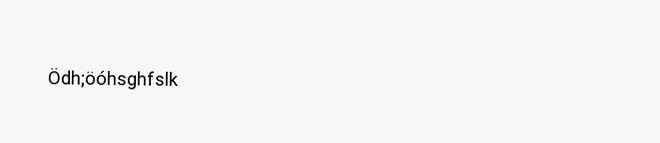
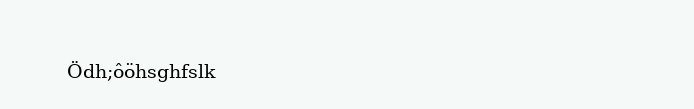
[47,67,180,90] Ödh;öóhsghfslk -> [67,61,216,82] Ödh;ôöhsghfslk

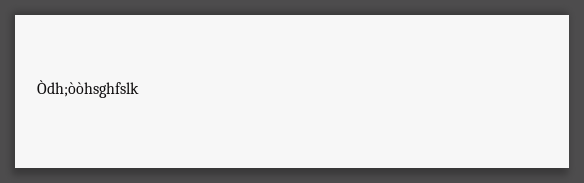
[67,61,216,82] Ödh;ôöhsghfslk -> [37,80,139,98] Òdh;òòhsghfslk

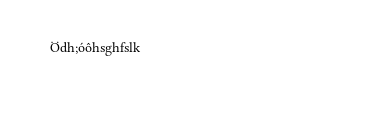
[37,80,139,98] Òdh;òòhsghfslk -> [50,41,141,56] Ödh;óôhsghfslk

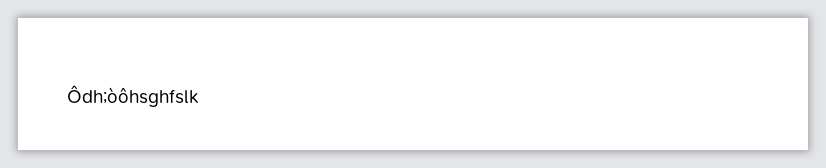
[50,41,141,56] Ödh;óôhsghfslk -> [67,85,199,107] Ôdh;òôhsghfslk

